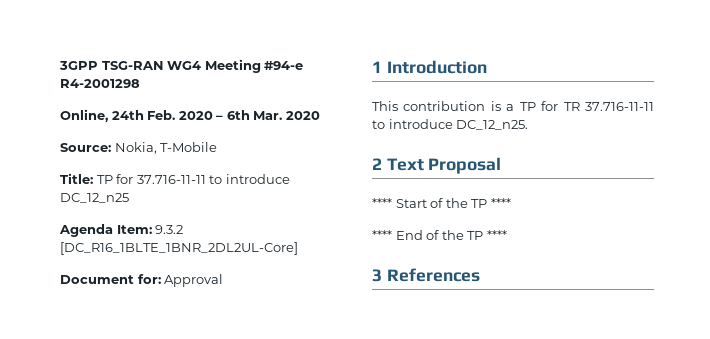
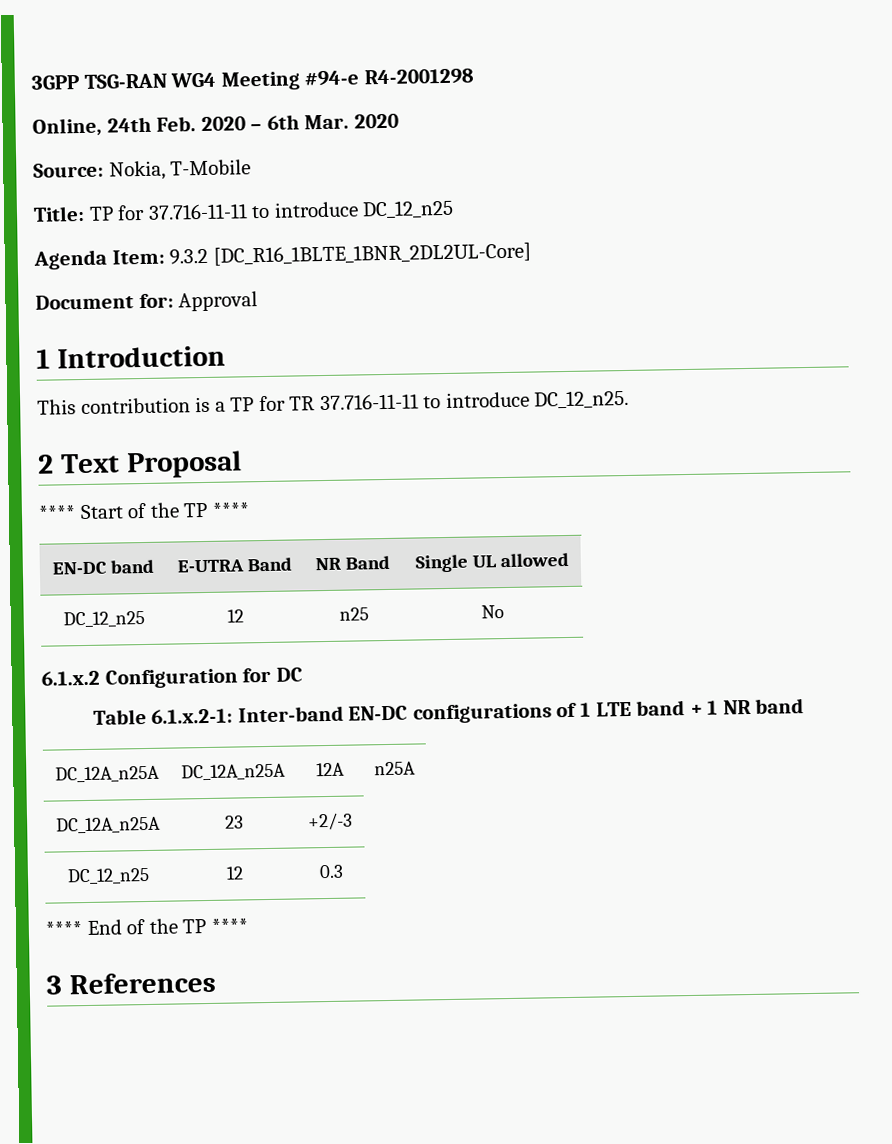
(511, 203) none -> [51,559,154,575] [176,557,292,573] [315,555,390,571] [414,552,569,573] [62,611,145,628] [226,609,244,623] [338,607,369,621] [481,605,504,619] [41,667,303,689] [92,698,805,725] [55,765,160,783] [181,763,286,781] [315,762,345,777] [374,761,416,776] [56,816,161,834] [224,815,244,829] [307,812,353,831] [67,867,150,885] [225,866,244,880] [318,864,344,879] // EN-DC band | E-UTRA Band | NR Band | Single UL allowed // DC_12_n25 | 12 | n25 | No // 6.1.x.2 Configuration for DC // Table 6.1.x.2-1: Inter-band EN-DC configurations of 1 LTE band + 1 NR band // DC_12A_n25A | DC_12A_n25A | 12A | n25A // DC_12A_n25A | 23 | +2/-3 // DC_12_n25 | 12 | 0.3

